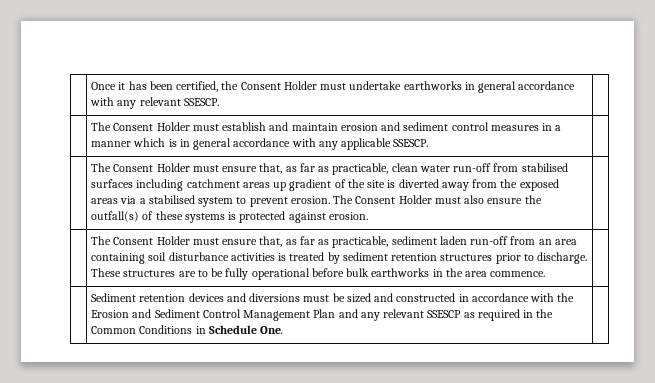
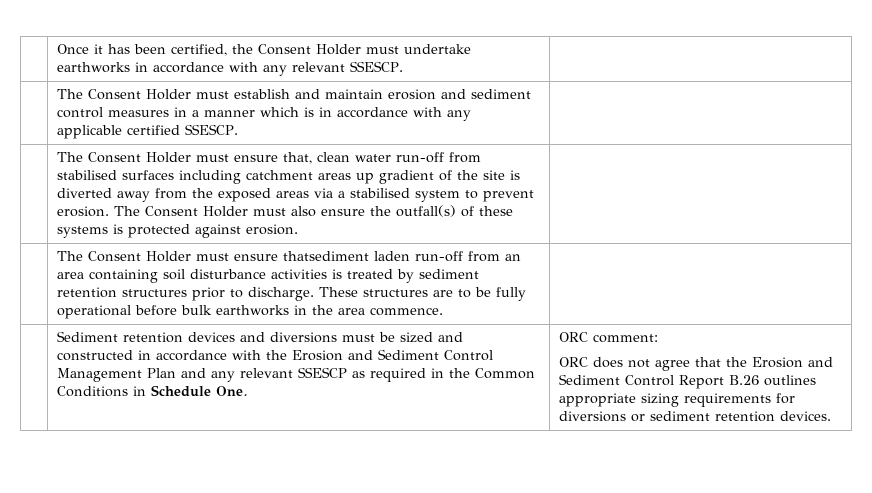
[478,81,517,93] general -> (149, 67) none
[193,138,232,150] general -> (333, 112) none
(392, 144) none -> [127,125,181,135] certified
[285,163,389,175] as far as practicable, -> (313, 158) none
[259,236,437,248] that, as far as practicable, sediment -> [283,251,370,261] thatsediment
(284, 330) none -> [559,332,659,343] [559,357,834,371] [559,374,817,389] [559,393,796,407] [559,411,832,422] ORC comment: // ORC does not agree that the Erosion and Sediment Control Report B.26 outlines appropriate sizing requirements for diversions or sediment retention devices.

